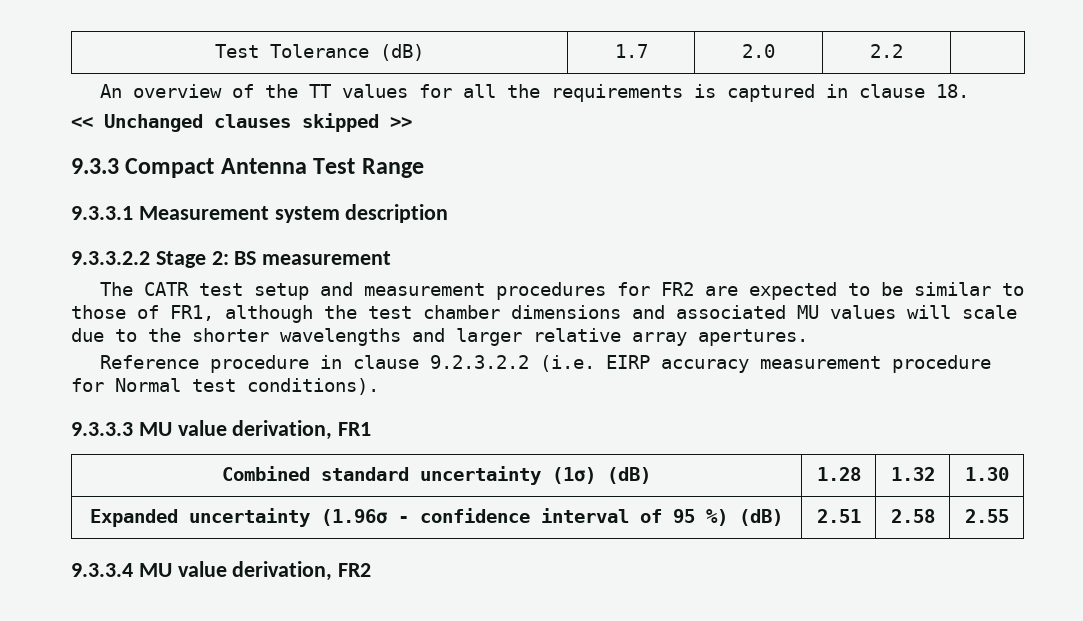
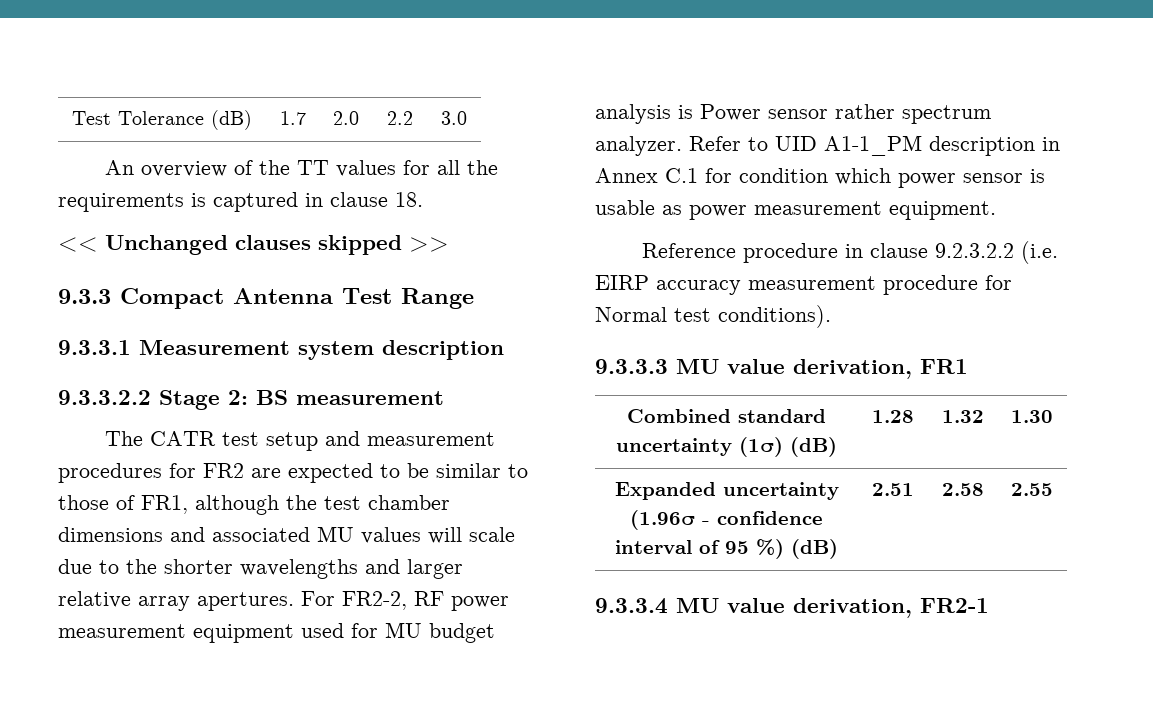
(903, 51) none -> [440,111,467,125] 3.0
(808, 337) none -> [301,591,509,611] [58,622,495,643] [595,104,991,124] [595,135,1060,156] [595,168,1045,188] [595,200,996,220] For FR2-2, RF power measurement equipment used for MU budget analysis is Power sensor rather spectrum analyzer. Refer to UID A1-1_PM description in Annex C.1 for condition which power sensor is usable as power measurement equipment.
[338,563,372,577] FR2 -> [920,598,989,613] FR2-1

